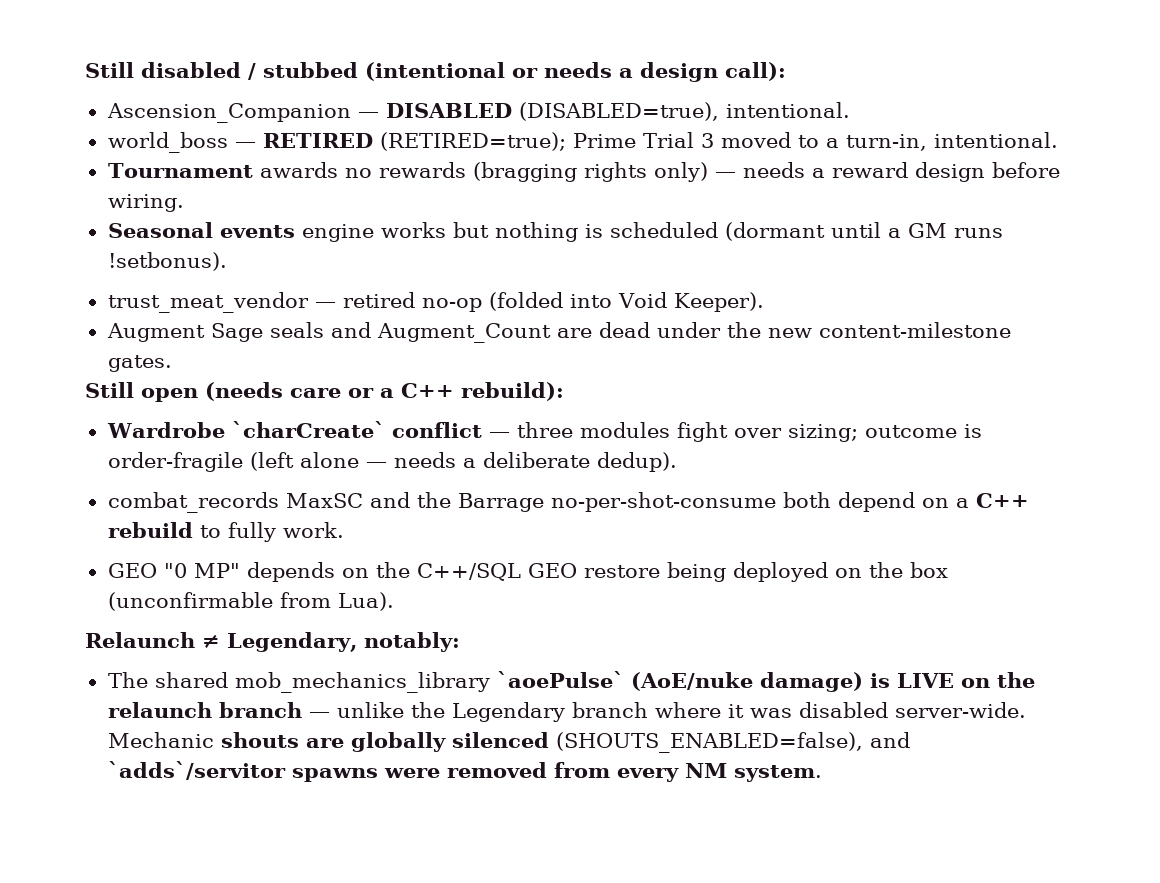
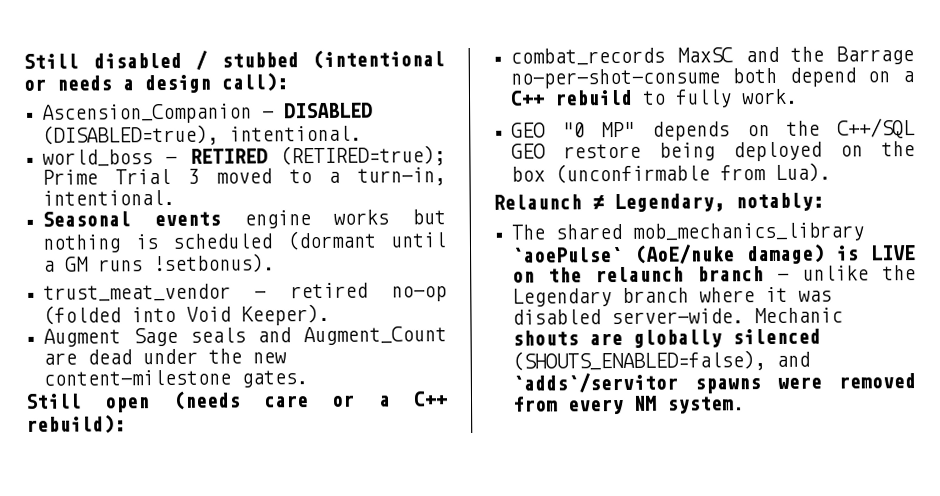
[107,162,1060,182] [107,194,184,212] // Tournament awards no rewards (bragging rights only) — needs a reward design before wiring. -> (176, 197) none
[106,421,982,442] [107,452,677,472] // Wardrobe `charCreate` conflict — three modules fight over sizing; outcome is order-fragile (left alone — needs a deliberate dedup). -> (126, 424) none

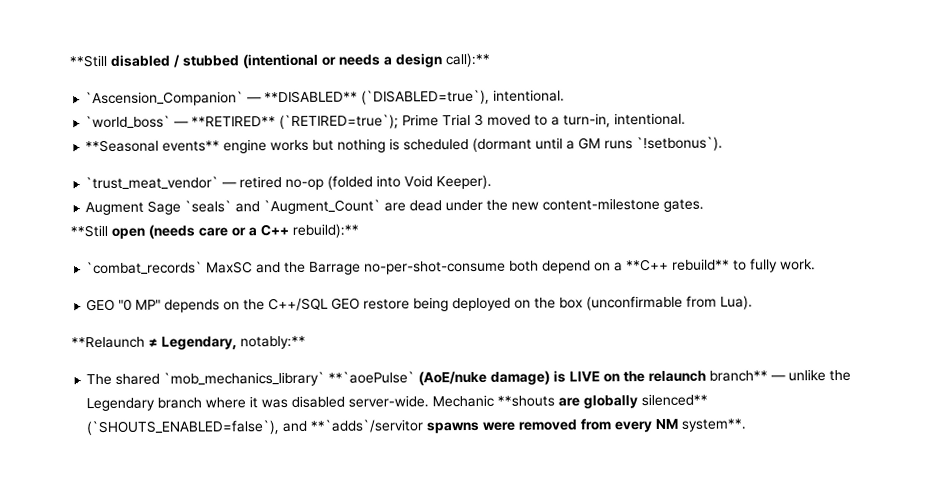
[23,53,79,69] Still -> [69,54,108,68] **Still
[221,72,288,92] [42,102,374,124] [42,124,363,146] [42,145,446,167] call): // Ascension_Companion — DISABLED (DISABLED=true), intentional. // world_boss — RETIRED (RETIRED=true); -> [445,52,491,68] [85,89,566,107] [85,114,400,130] call):** // `Ascension_Companion` — **DISABLED** (`DISABLED=true`), intentional. // `world_boss` — **RETIRED** (`RETIRED=true`);
[42,211,221,227] Seasonal events -> [85,139,221,153] **Seasonal events**
[153,253,276,274] [43,283,232,302] !setbonus). // trust_meat_vendor -> [636,136,724,152] [85,176,220,191] `!setbonus`). // `trust_meat_vendor`
[189,326,447,346] seals and Augment_Count -> [184,199,382,215] `seals` and `Augment_Count`
[25,393,82,409] Still -> [70,224,108,238] **Still
[26,414,126,434] [510,47,666,66] rebuild): // combat_records -> [292,223,359,238] [86,261,204,276] rebuild):** // `combat_records`
[510,89,634,106] C++ rebuild -> [626,258,731,272] **C++ rebuild**
[493,194,582,210] Relaunch -> [71,336,145,349] **Relaunch
[735,192,824,212] notably: -> [240,335,306,350] notably:**
[632,222,865,242] [511,246,624,263] mob_mechanics_library `aoePulse` -> [163,371,416,387] `mob_mechanics_library` **`aoePulse`
[697,266,765,282] branch -> [709,370,769,382] branch**
[512,330,580,346] shouts -> [497,395,556,407] **shouts
[732,328,822,345] [512,350,811,372] [512,372,679,394] silenced (SHOUTS_ENABLED=false), and `adds`/servitor -> [641,393,709,407] [86,419,424,436] silenced** (`SHOUTS_ENABLED=false`), and **`adds`/servitor
[666,396,746,414] system. -> [681,418,747,432] system**.

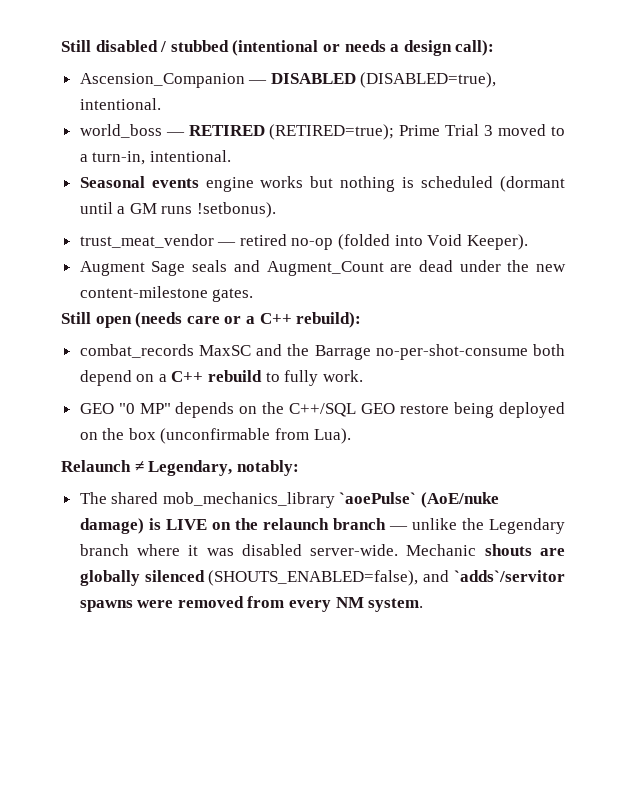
[69,54,108,68] **Still -> [61,40,91,52] Still
[445,52,491,68] [85,89,566,107] [85,114,400,130] call):** // `Ascension_Companion` — **DISABLED** (`DISABLED=true`), intentional. // `world_boss` — **RETIRED** (`RETIRED=true`); -> [455,40,495,56] [79,72,497,88] [79,98,161,110] [79,124,395,140] call): // Ascension_Companion — DISABLED (DISABLED=true), intentional. // world_boss — RETIRED (RETIRED=true);
[85,139,221,153] **Seasonal events** -> [79,176,199,188] Seasonal events
[636,136,724,152] [85,176,220,191] `!setbonus`). // `trust_meat_vendor` -> [197,202,277,218] [79,234,214,248] !setbonus). // trust_meat_vendor
[184,199,382,215] `seals` and `Augment_Count` -> [192,260,384,276] seals and Augment_Count
[70,224,108,238] **Still -> [61,312,91,324] Still
[292,223,359,238] [86,261,204,276] rebuild):** // `combat_records` -> [296,312,362,328] [79,344,194,358] rebuild): // combat_records
[626,258,731,272] **C++ rebuild** -> [171,370,263,382] C++ rebuild
[71,336,145,349] **Relaunch -> [61,460,131,472] Relaunch
[240,335,306,350] notably:** -> [236,460,299,476] notably:
[163,371,416,387] `mob_mechanics_library` **`aoePulse` -> [162,492,417,508] mob_mechanics_library `aoePulse`
[709,370,769,382] branch** -> [332,518,386,530] branch
[497,395,556,407] **shouts -> [484,544,532,556] shouts
[641,393,709,407] [86,419,424,436] silenced** (`SHOUTS_ENABLED=false`), and **`adds`/servitor -> [144,570,565,586] silenced (SHOUTS_ENABLED=false), and `adds`/servitor
[681,418,747,432] system**. -> [368,598,424,612] system.

